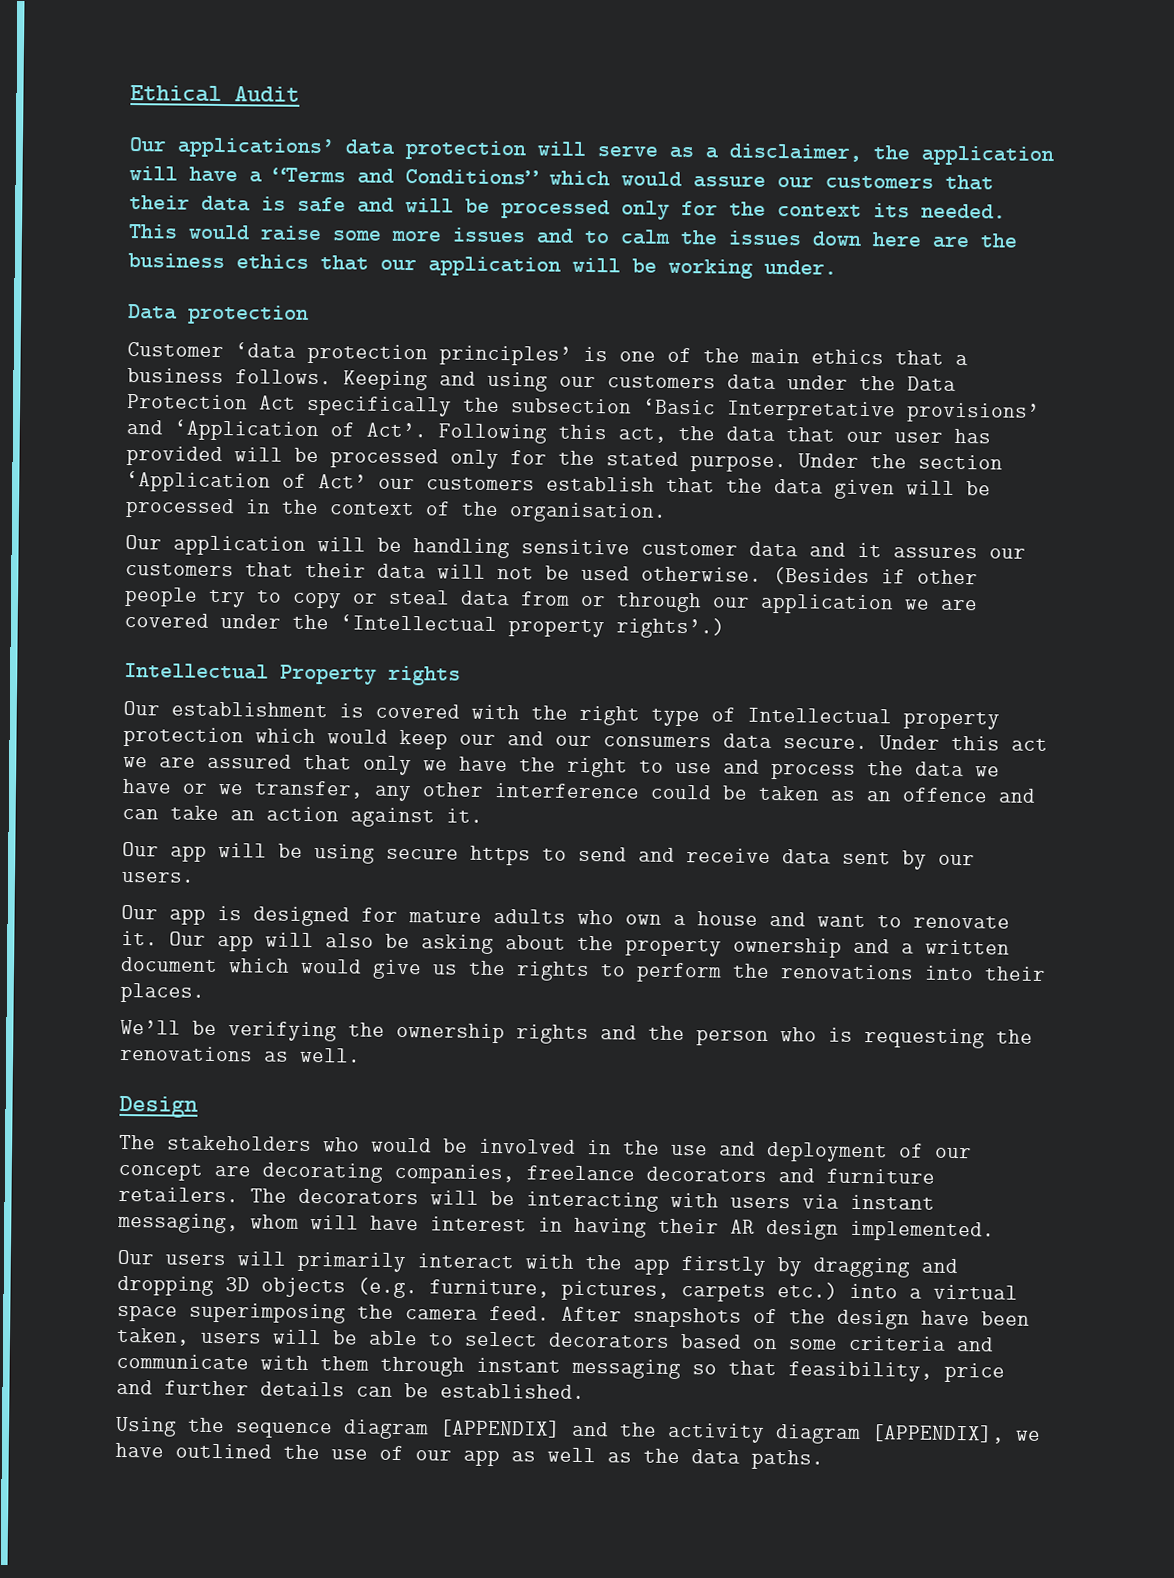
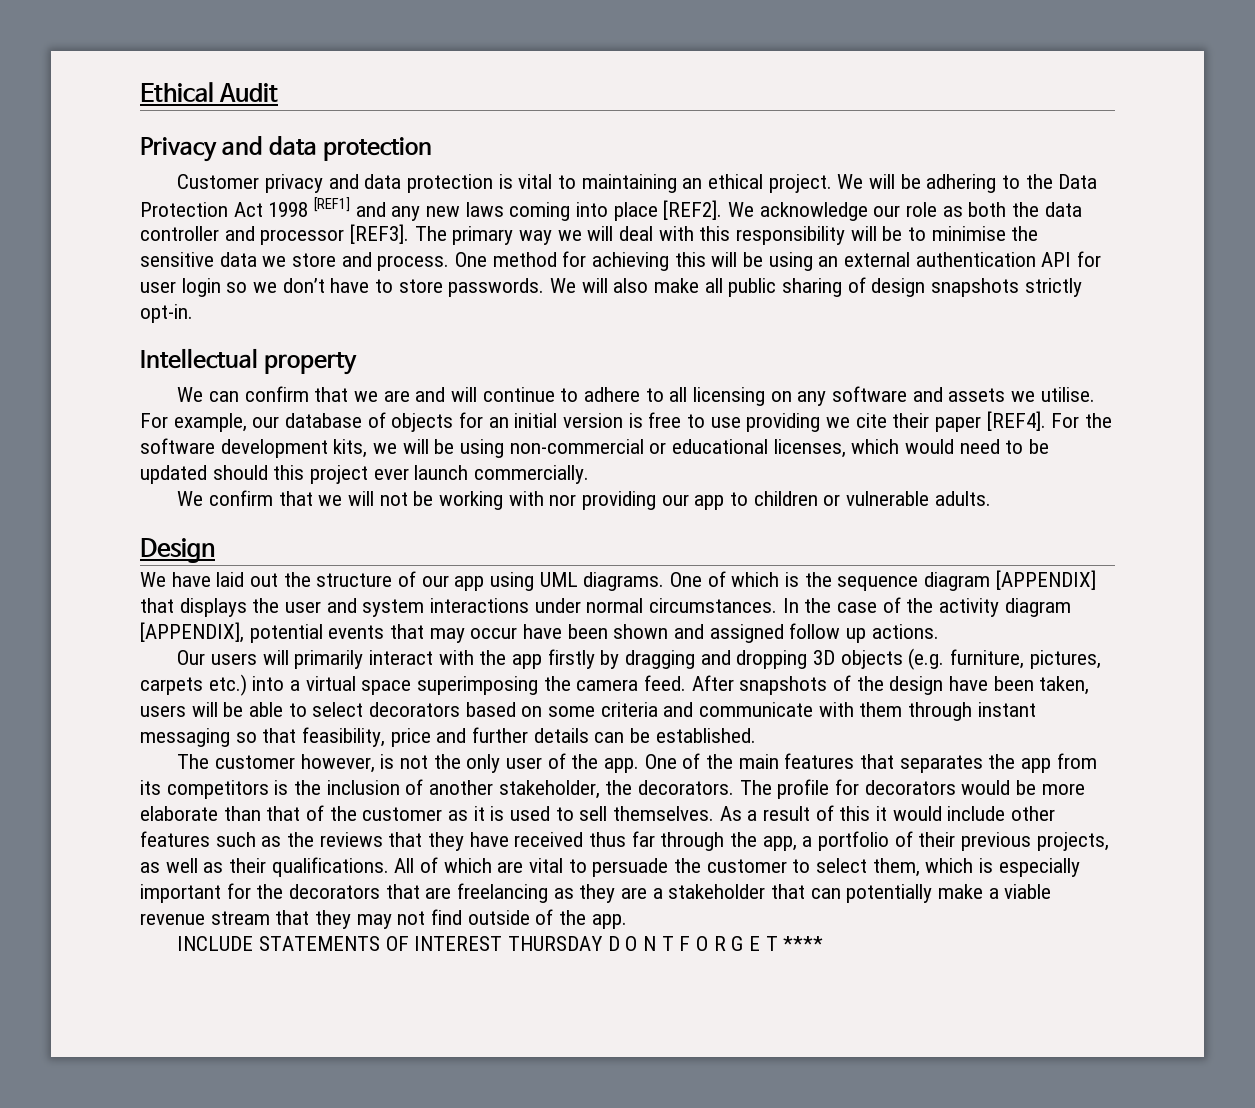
[129,137,1054,167] [129,166,994,191] [129,195,1006,220] [128,224,1018,249] [128,253,837,279] [128,304,309,325] [127,342,968,366] [127,368,956,392] [127,394,1040,423] [126,419,991,444] [126,445,1003,473] [126,470,991,500] [125,497,667,523] [125,534,1026,559] [125,562,978,586] [124,586,978,615] [124,612,725,639] [124,662,461,686] [123,700,1000,730] [123,726,1048,751] [123,753,1000,780] [122,778,1036,803] [122,805,483,828] [122,841,975,870] [121,871,195,883] [121,904,1010,929] [121,930,1010,958] [121,956,1046,983] [120,982,205,1003] [120,1019,1033,1049] [120,1045,361,1063] [119,1095,198,1118] [119,1134,972,1163] [118,1162,935,1185] [118,1186,935,1212] [117,1212,995,1242] Our applications’ data protection will serve as a disclaimer, the application will have a “Terms and Conditions” which would assure our customers that their data is safe and will be processed only for the context its needed. This would raise some more issues and to calm the issues down here are the business ethics that our application will be working under. // Data protection // Customer ‘data protection principles’ is one of the main ethics that a business follows. Keeping and using our customers data under the Data Protection Act specifically the subsection ‘Basic Interpretative provisions’ and ‘Application of Act’. Following this act, the data that our user has provided will be processed only for the stated purpose. Under the section ‘Application of Act’ our customers establish that the data given will be processed in the context of the organisation. // Our application will be handling sensitive customer data and it assures our customers that their data will not be used otherwise. (Besides if other people try to copy or steal data from or through our application we are covered under the ‘Intellectual property rights’.) // Intellectual Property rights // Our establishment is covered with the right type of Intellectual property protection which would keep our and our consumers data secure. Under this act we are assured that only we have the right to use and process the data we have or we transfer, any other interference could be taken as an offence and can take an action against it. // Our app will be using secure https to send and receive data sent by our users. // Our app is designed for mature adults who own a house and want to renovate it. Our app will also be asking about the property ownership and a written document which would give us the rights to perform the renovations into their places. // We’ll be verifying the ownership rights and the person who is requesting the renovations as well. // Design // The stakeholders who would be involved in the use and deployment of our concept are decorating companies, freelance decorators and furniture retailers. The decorators will be interacting with users via instant messaging, whom will have interest in having their AR design implemented. -> [140,136,433,162] [177,174,1098,193] [140,197,1082,221] [140,224,1039,245] [140,251,1102,271] [140,277,1082,297] [140,304,193,323] [140,348,358,375] [177,386,1095,406] [140,411,1113,432] [140,438,1050,458] [140,465,590,484] [177,490,991,510] [140,538,215,563] [140,570,1096,591] [140,597,1071,617] [140,622,939,643] Privacy and data protection // Customer privacy and data protection is vital to maintaining an ethical project. We will be adhering to the Data Protection Act 1998 [REF1] and any new laws coming into place [REF2]. We acknowledge our role as both the data controller and processor [REF3]. The primary way we will deal with this responsibility will be to minimise the sensitive data we store and process. One method for achieving this will be using an external authentication API for user login so we don’t have to store passwords. We will also make all public sharing of design snapshots strictly opt-in. // Intellectual property // We can confirm that we are and will continue to adhere to all licensing on any software and assets we utilise. For example, our database of objects for an initial version is free to use providing we cite their paper [REF4]. For the software development kits, we will be using non-commercial or educational licenses, which would need to be updated should this project ever launch commercially. // We confirm that we will not be working with nor providing our app to children or vulnerable adults. // Design // We have laid out the structure of our app using UML diagrams. One of which is the sequence diagram [APPENDIX] that displays the user and system interactions under normal circumstances. In the case of the activity diagram [APPENDIX], potential events that may occur have been shown and assigned follow up actions.
[115,1416,1041,1444] [115,1442,824,1470] Using the sequence diagram [APPENDIX] and the activity diagram [APPENDIX], we have outlined the use of our app as well as the data paths. -> [177,753,1097,773] [140,779,1085,799] [140,805,1056,821] [140,831,1109,851] [140,857,1080,877] [140,883,1052,903] [140,909,627,929] [177,936,824,951] The customer however, is not the only user of the app. One of the main features that separates the app from its competitors is the inclusion of another stakeholder, the decorators. The profile for decorators would be more elaborate than that of the customer as it is used to sell themselves. As a result of this it would include other features such as the reviews that they have received thus far through the app, a portfolio of their previous projects, as well as their qualifications. All of which are vital to persuade the customer to select them, which is especially important for the decorators that are freelancing as they are a stakeholder that can potentially make a viable revenue stream that they may not find outside of the app. // INCLUDE STATEMENTS OF INTEREST THURSDAY D O N T F O R G E T ****

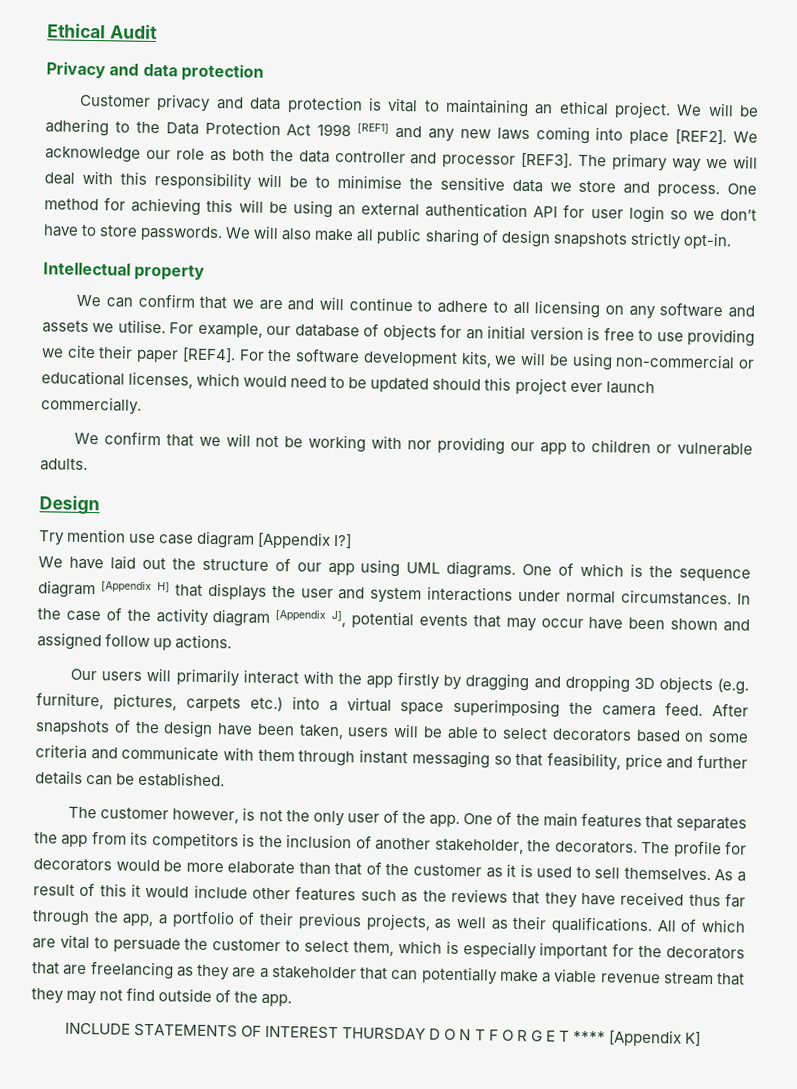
(215, 550) none -> [38,528,353,549] // Try mention use case diagram [Appendix I?]
[995,570,1096,590] [APPENDIX] -> [100,580,170,594] [Appendix H]
[140,622,244,643] [APPENDIX], -> [275,609,347,628] [Appendix J],
(824, 943) none -> [607,1029,701,1047] [Appendix K]

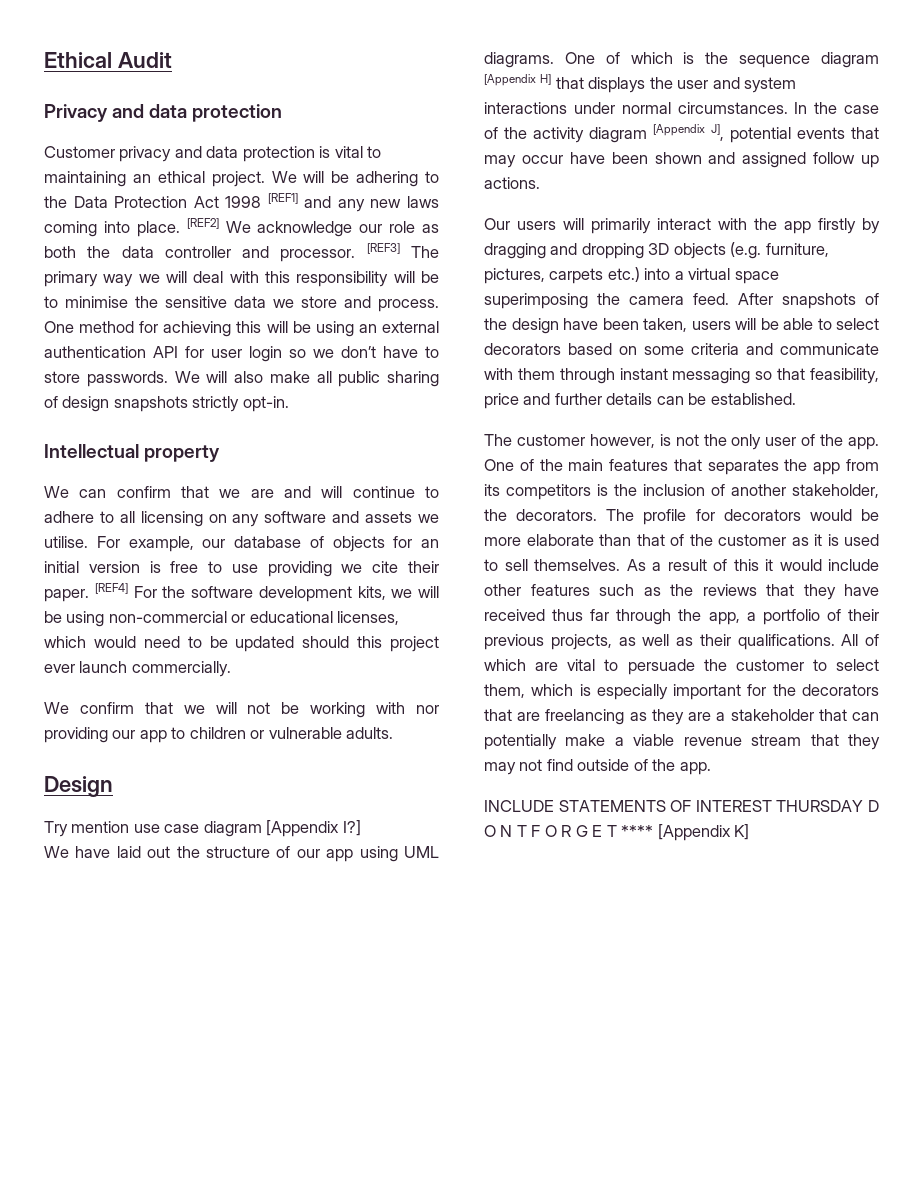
[629,129,728,145] place [REF2]. -> [136,218,219,237] place. [REF2]
[442,152,574,168] processor [REF3]. -> [280,243,400,262] processor. [REF3]
[136,347,236,363] paper [REF4]. -> [44,583,128,602] paper. [REF4]

